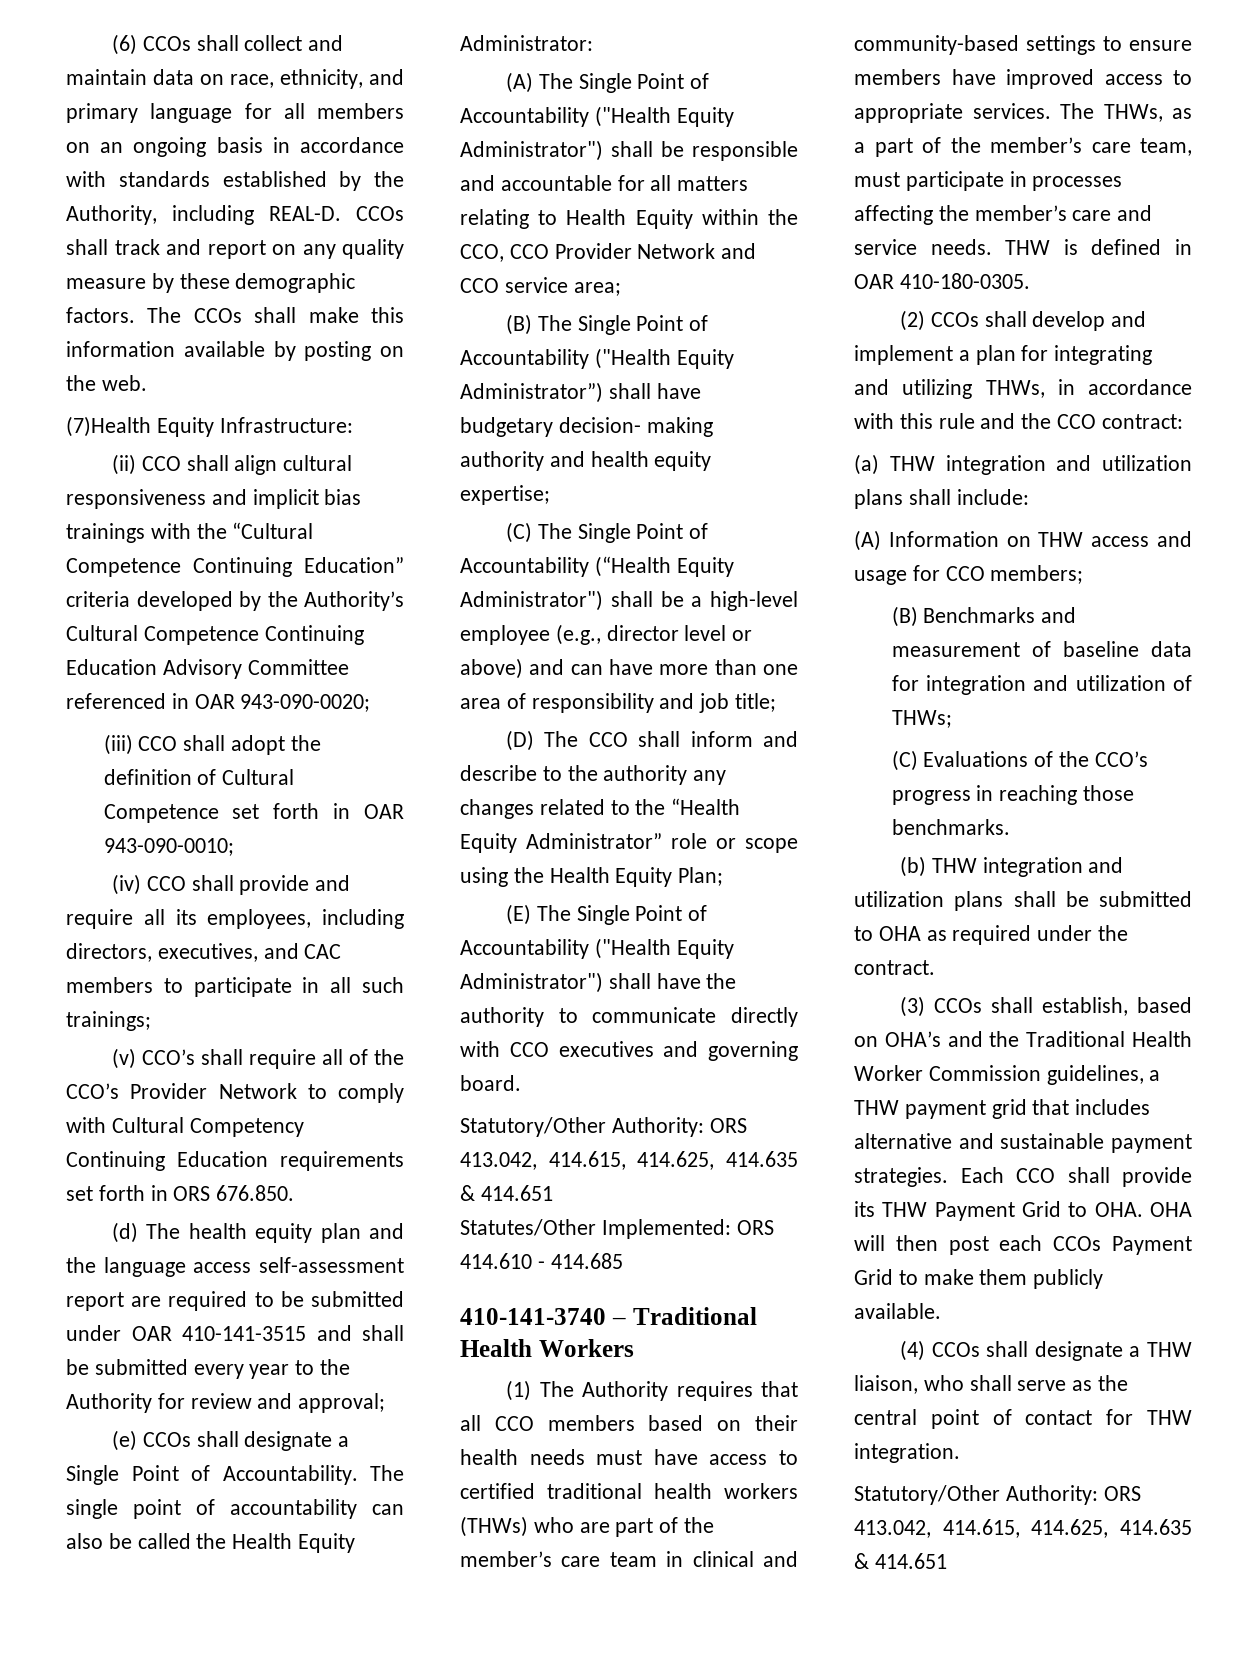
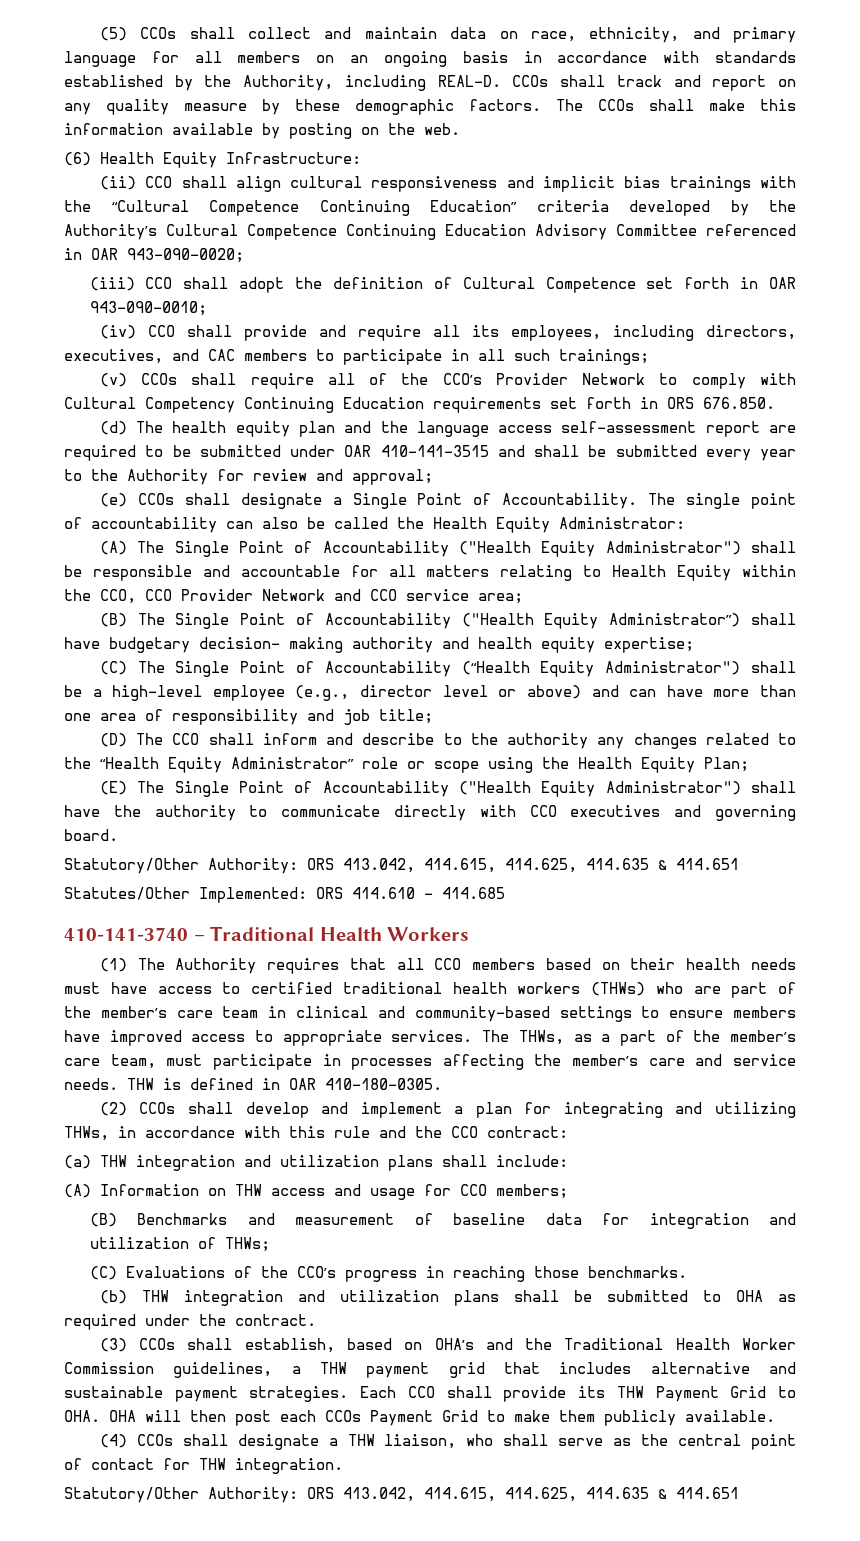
[112,34,138,55] (6) -> [99,27,127,41] (5)
[66,416,151,437] (7)Health -> [64,152,154,166] (6) Health
[142,1049,196,1065] CCO’s -> [141,373,178,385] CCOs

